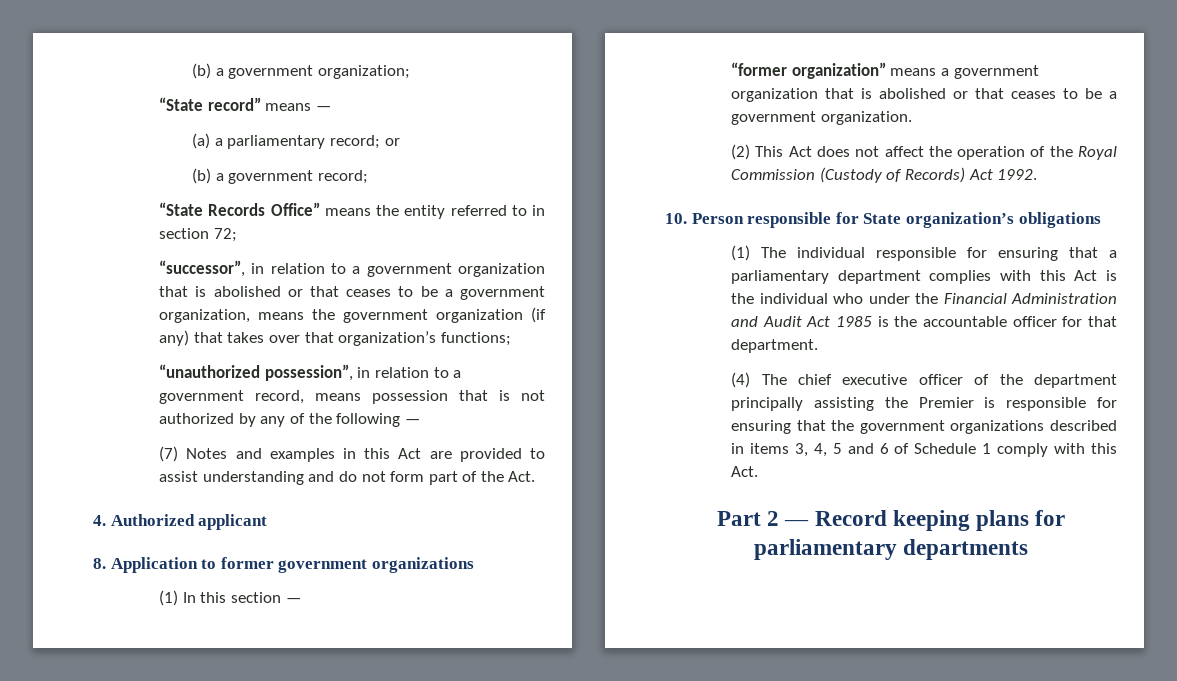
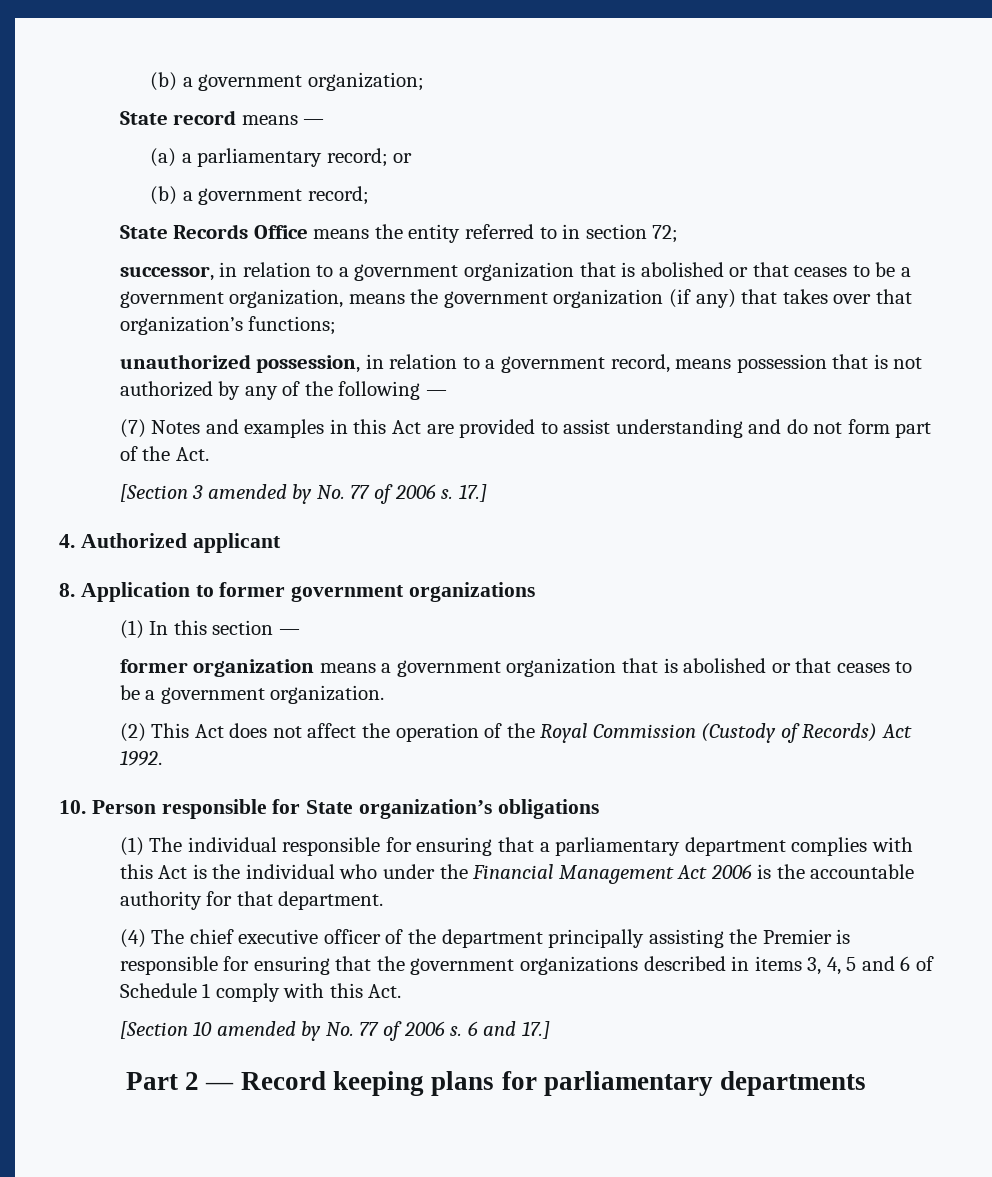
[159,97,261,111] “State record” -> [119,110,237,125] State record
[159,202,320,216] “State Records Office” -> [119,224,308,239] State Records Office
[159,260,246,277] “successor”, -> [119,266,214,281] successor,
[159,364,353,381] “unauthorized possession”, -> [119,354,361,373] unauthorized possession,
(536, 476) none -> [119,484,487,504] // [Section 3 amended by No. 77 of 2006 s. 17.]
[731,62,886,79] “former organization” -> [119,659,315,677] former organization
[1011,293,1117,304] [731,316,873,327] Administration and Audit Act 1985 -> [558,864,752,884] Management Act 2006
[1012,316,1057,327] officer -> [119,891,202,910] authority
(759, 471) none -> [119,1021,550,1041] // [Section 10 amended by No. 77 of 2006 s. 6 and 17.]

